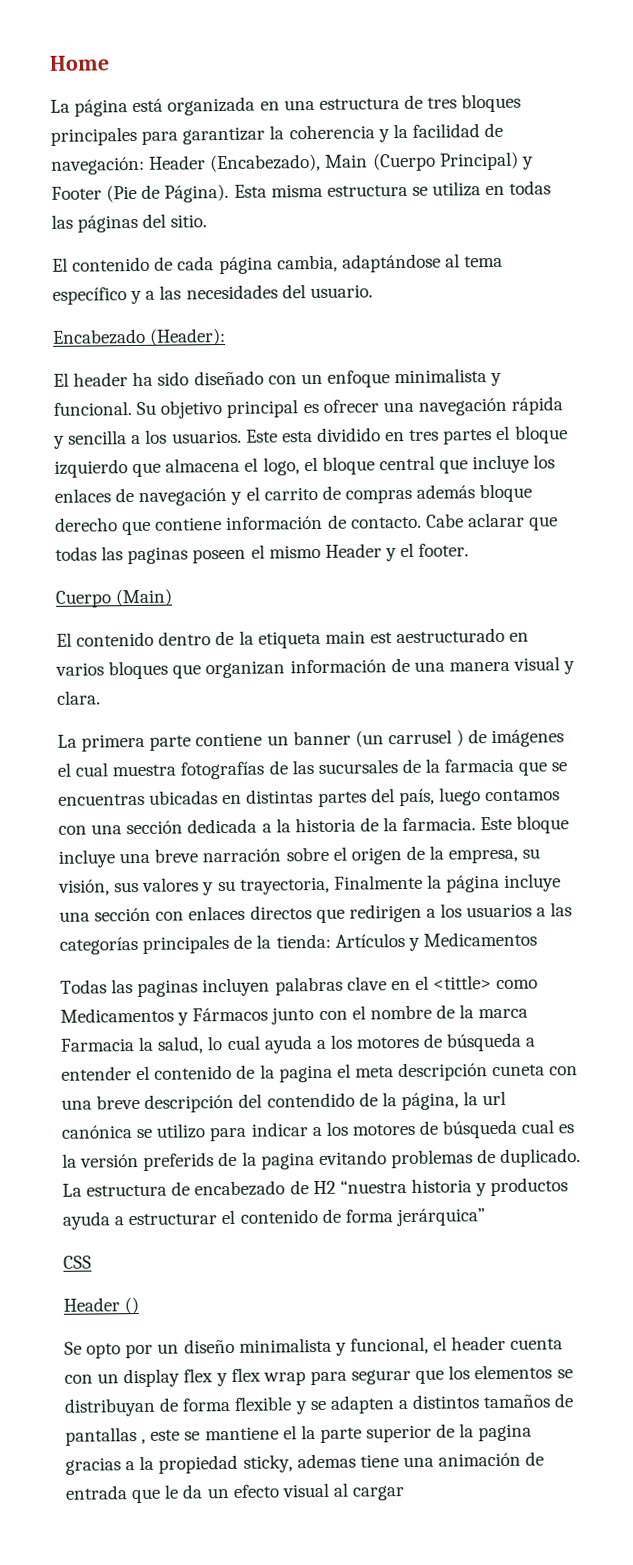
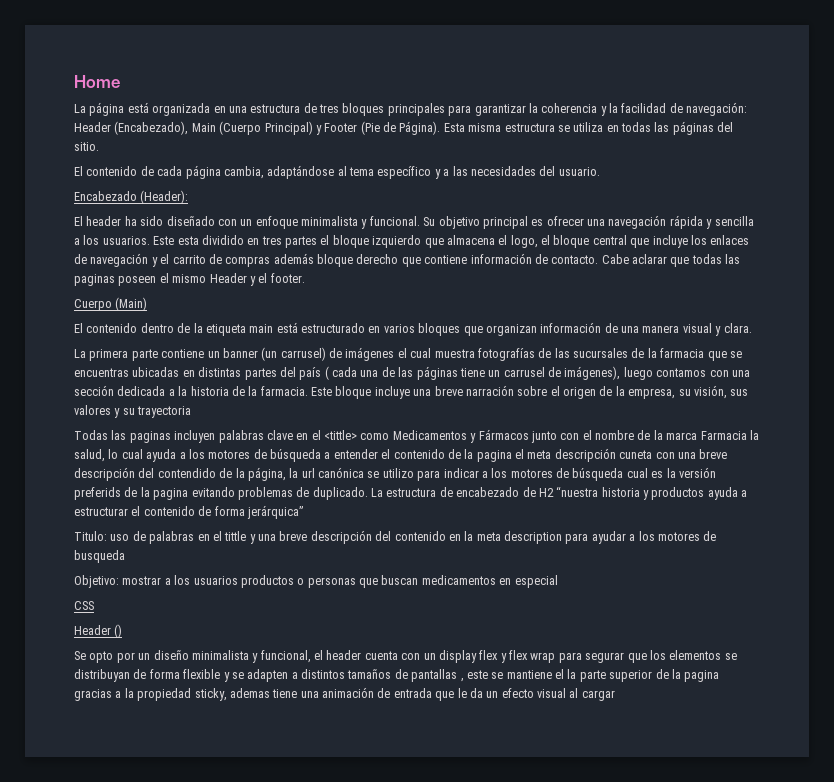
[369,627,506,644] est aestructurado -> [276,322,365,333] está estructurado
[387,729,465,747] carrusel ) -> [280,347,326,361] carrusel)
[398,788,435,807] país, -> [299,366,621,380] país ( cada una de las páginas tiene un carrusel de imágenes),
[239,873,562,895] [59,902,573,924] [59,931,537,955] trayectoria, Finalmente la página incluye una sección con enlaces directos que redirigen a los usuarios a las categorías principales de la tienda: Artículos y Medicamentos -> [137,406,192,418] trayectoria
(485, 1217) none -> [74,530,717,544] [74,550,125,563] [74,575,558,588] // Titulo: uso de palabras en el tittle y una breve descripción del contenido en la meta description para ayudar a los motores de busqueda // Objetivo: mostrar a los usuarios productos o personas que buscan medicamentos en especial

